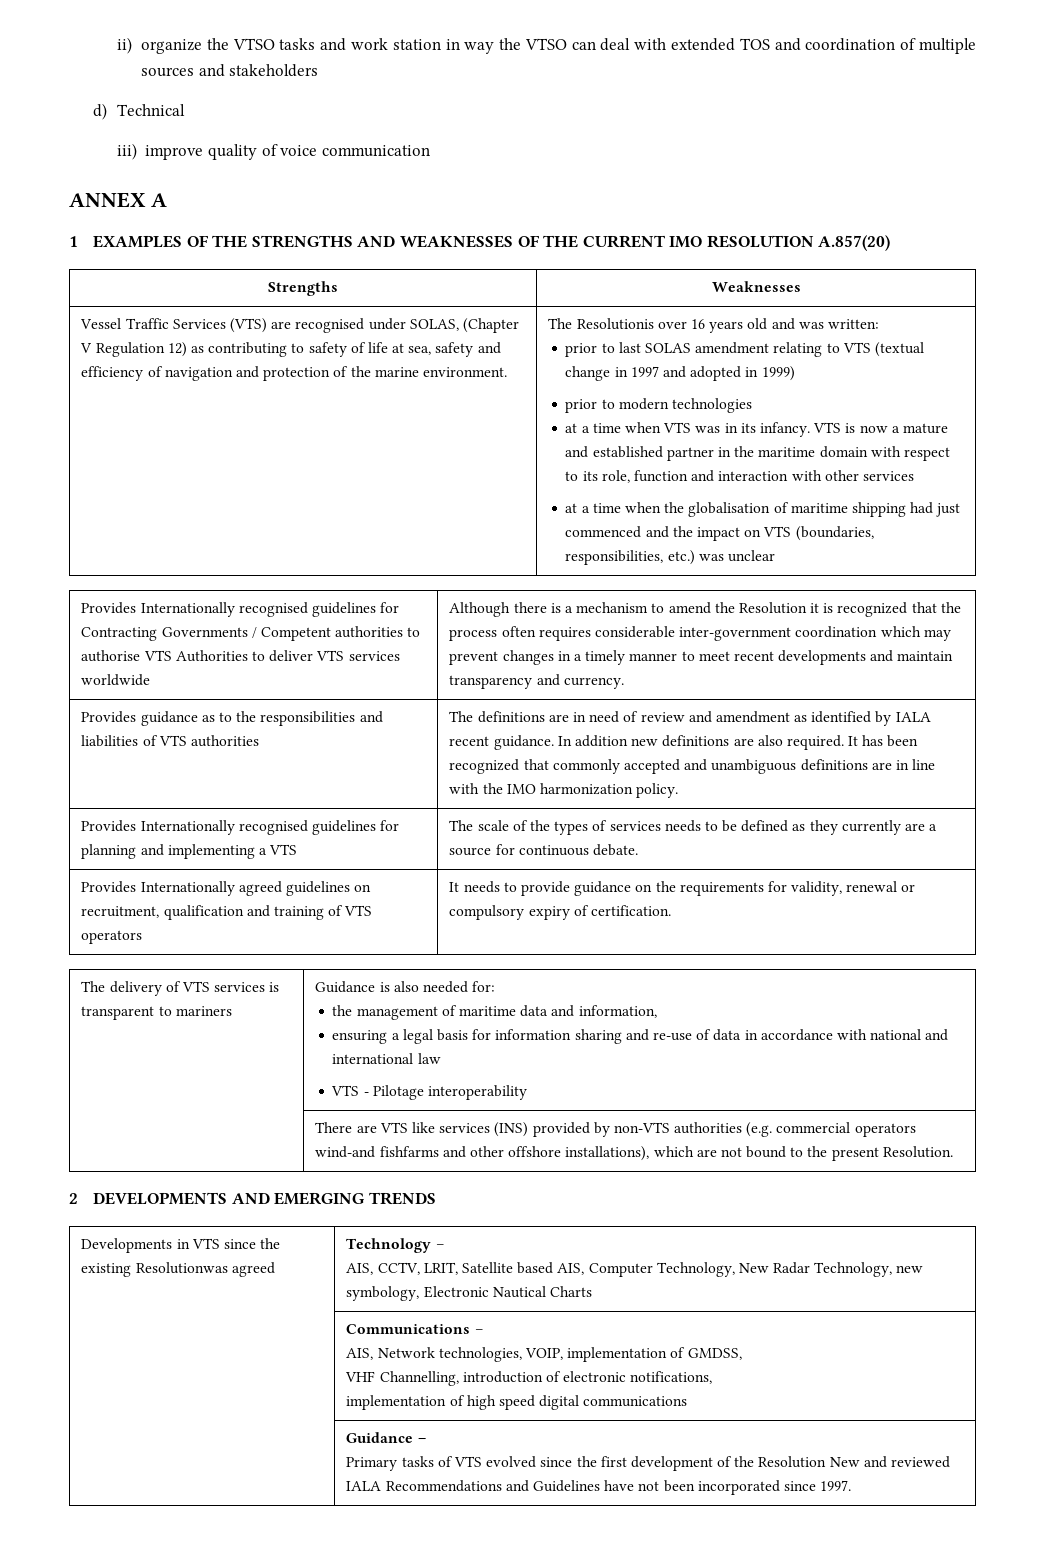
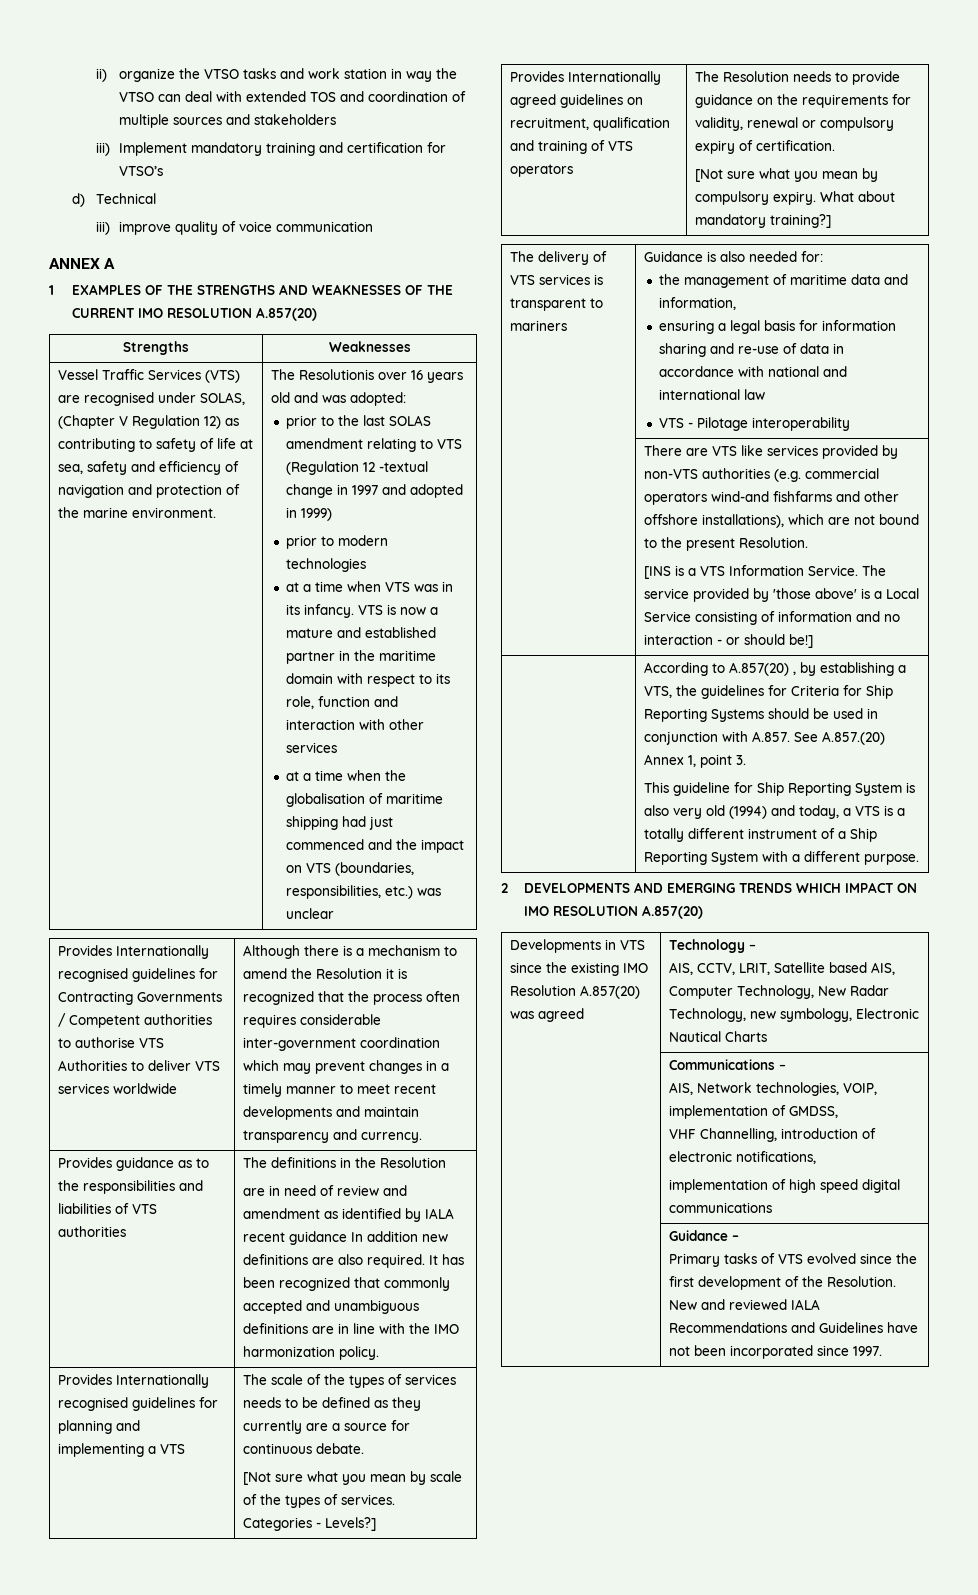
(319, 70) none -> [95,142,447,156] [119,166,164,176] // iii) Implement mandatory training and certification for VTSO’s
[827,319,879,329] [565,343,615,357] written: // prior to -> [350,392,407,406] [286,415,360,429] adopted: // prior to the
[874,342,924,357] (textual -> [286,461,429,475] (Regulation 12 -textual
(545, 717) none -> [340,1157,447,1168] in the Resolution //
[493,735,554,750] guidance. -> [289,1231,348,1245] guidance
(638, 850) none -> [243,1471,463,1485] [243,1494,396,1508] [243,1517,377,1531] // [Not sure what you mean by scale of the types of services. Categories - Levels?]
[449,882,460,892] It -> [695,71,790,82] The Resolution
(671, 910) none -> [695,168,879,182] [695,191,896,205] [695,214,832,228] // [Not sure what you mean by compulsory expiry. What about mandatory training?]
[494,1122,529,1137] (INS) -> (819, 450) none
(953, 1152) none -> [644,565,887,579] [644,588,920,602] [644,611,901,625] [644,634,814,648] [644,662,907,676] [644,685,894,699] [644,708,879,722] [644,731,886,745] [644,754,747,768] [644,782,916,796] [644,805,906,819] [644,828,878,842] [644,851,920,865] // [INS is a VTS Information Service. The service provided by 'those above' is a Local Service consisting of information and no interaction - or should be!] // | According to A.857(20) , by establishing a VTS, the guidelines for Criteria for Ship Reporting Systems should be used in conjunction with A.857. See A.857.(20) Annex 1, point 3. // This guideline for Ship Reporting System is also very old (1994) and today, a VTS is a totally different instrument of a Ship Reporting System with a different purpose.
(436, 1198) none -> [796,882,918,893] [524,905,704,919] WHICH IMPACT ON IMO RESOLUTION A.857(20)
[135,1262,228,1274] Resolutionwas -> [623,963,649,973] [510,985,641,999] [510,1011,535,1019] IMO Resolution A.857(20) was
[758,1456,827,1468] Resolution -> [827,1276,897,1287] Resolution.

